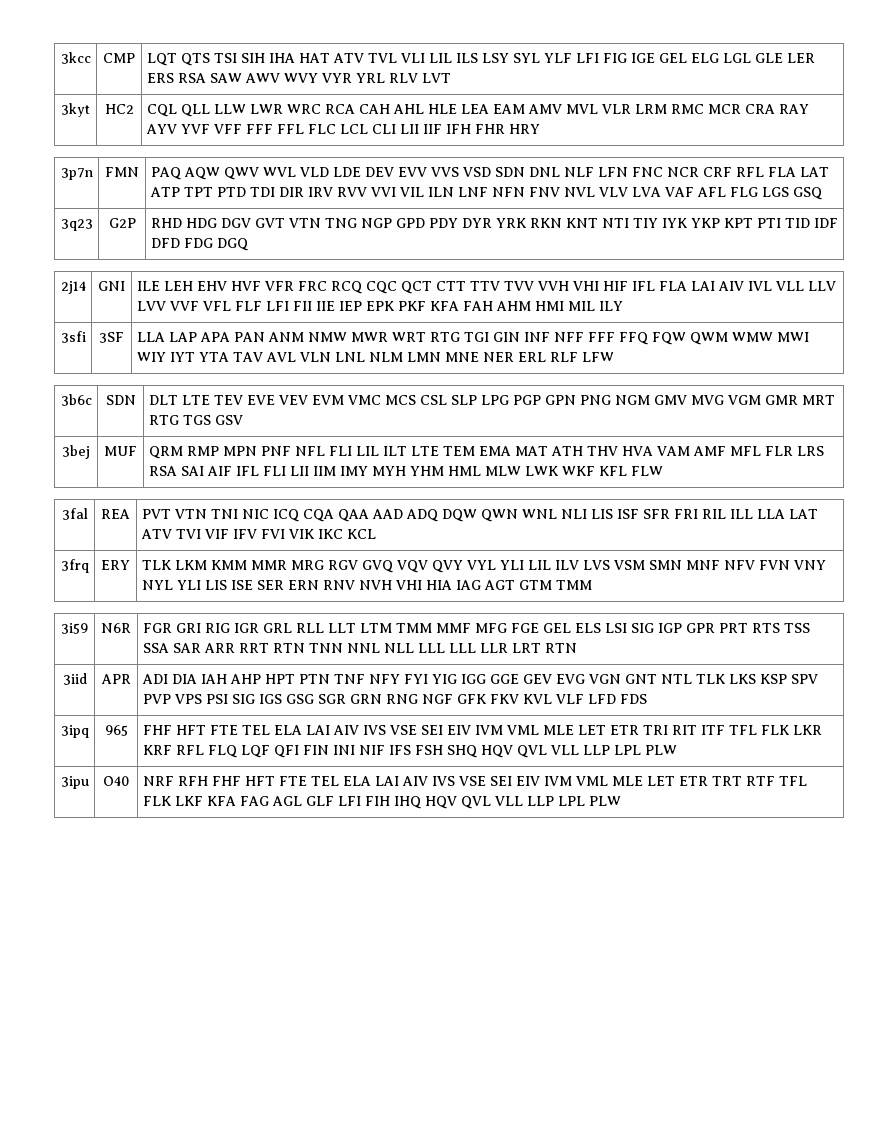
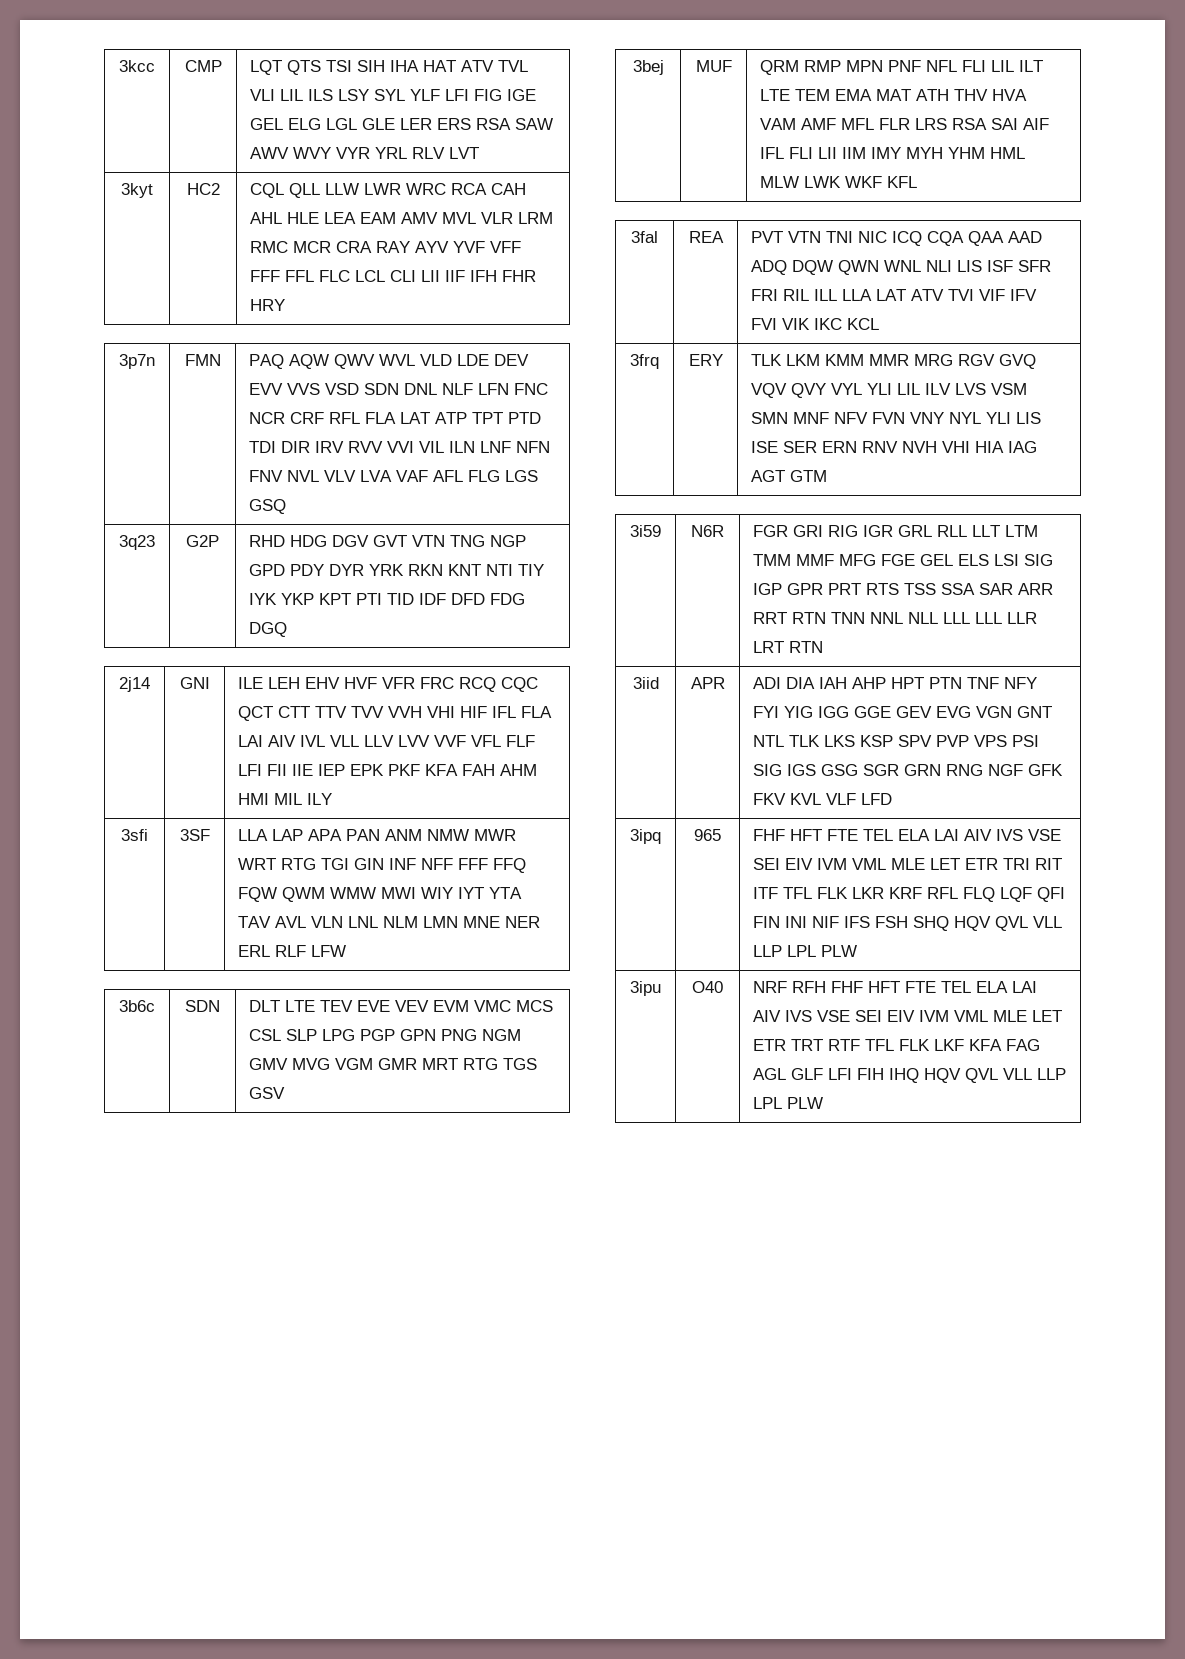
[630,466,663,476] FLW -> (918, 182) none
[555,580,592,590] TMM -> (828, 476) none
[619,694,647,704] FDS -> (893, 799) none

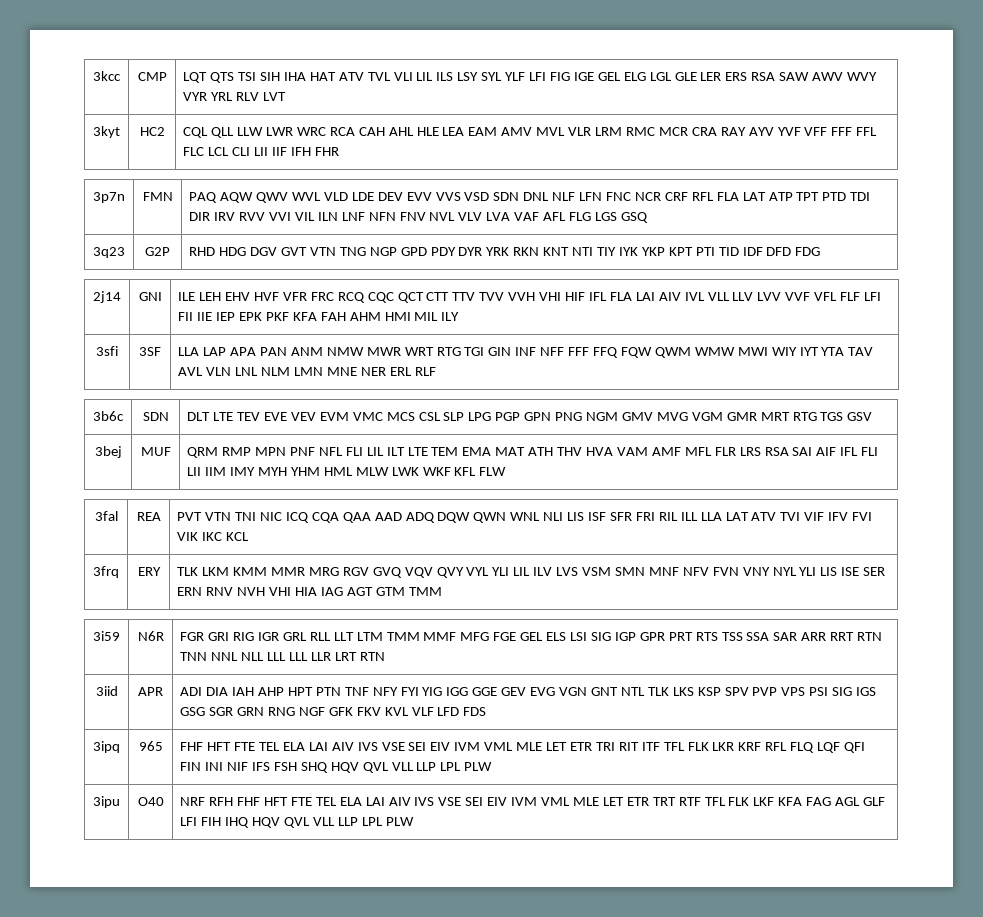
[250,299,286,311] HRY -> (339, 151) none
[249,622,288,637] DGQ -> (821, 251) none
[311,945,347,957] LFW -> (436, 371) none
(918, 182) none -> [479,467,507,476] FLW
(828, 476) none -> [408,587,442,596] TMM
(893, 799) none -> [463,707,487,716] FDS

